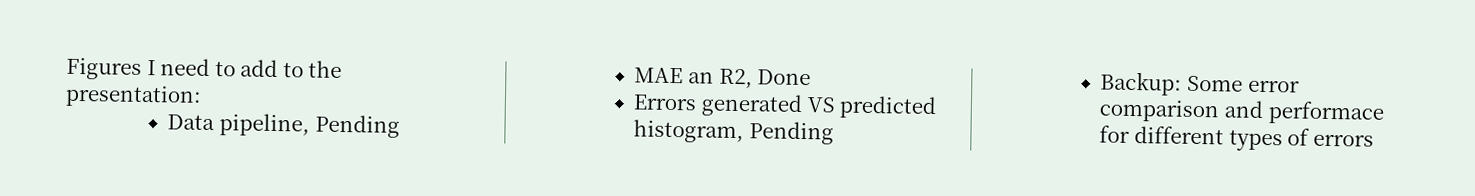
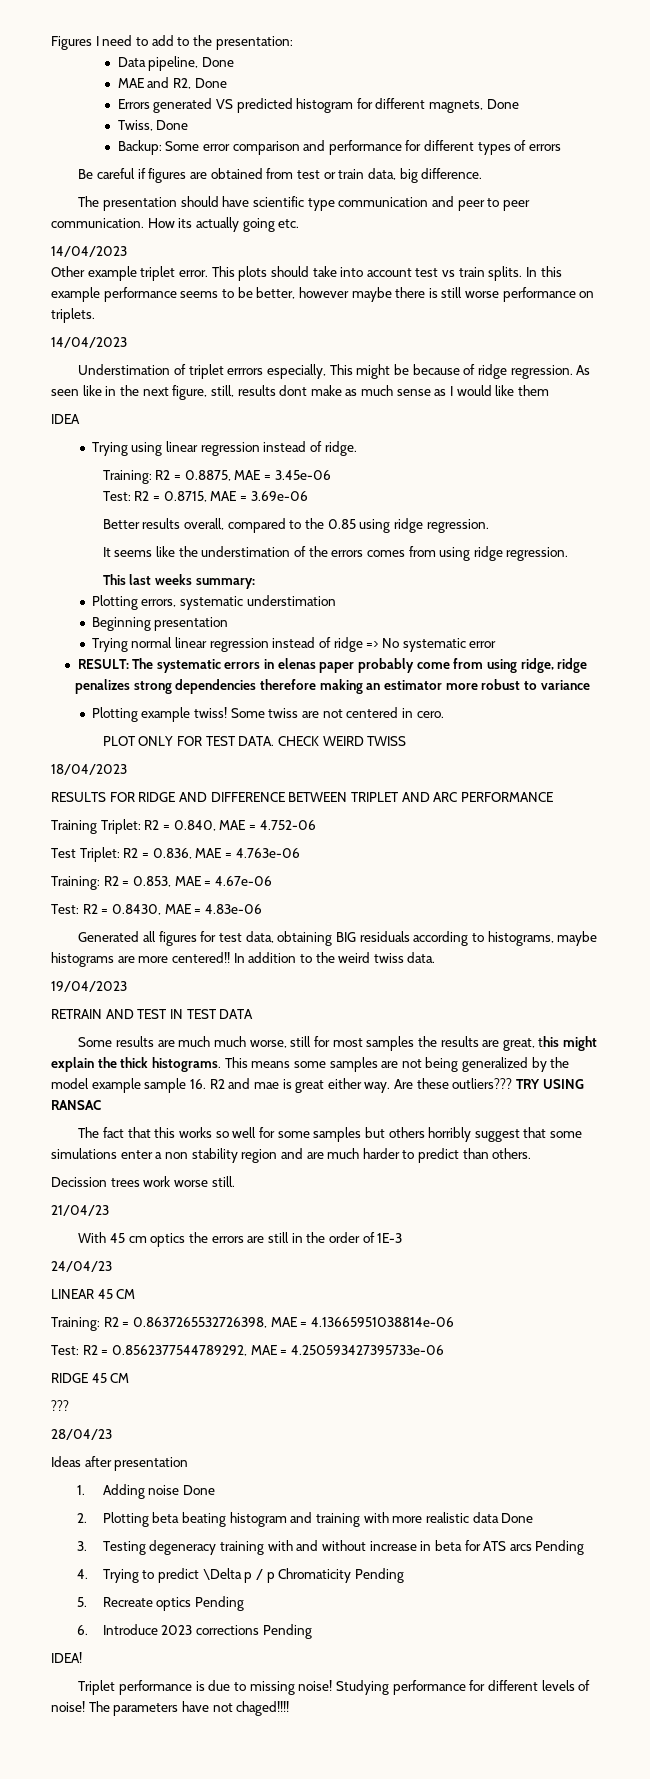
[314,114,400,138] [634,67,715,84] Pending // MAE an -> [201,57,234,67] [117,77,170,88] Done // MAE and
[633,119,835,145] histogram, Pending -> [296,98,519,113] [117,120,189,131] histogram for different magnets, Done // Twiss, Done
[1267,101,1385,125] performace -> [328,140,402,155] performance
(1374, 140) none -> [78,168,483,183] [78,196,530,211] [51,217,300,232] [51,246,127,257] [51,266,562,281] [51,287,595,302] [51,308,95,323] [51,337,127,348] [78,364,591,379] [51,385,549,400] [51,414,80,424] [91,441,357,456] [102,470,331,484] [102,491,308,502] [102,518,489,533] [102,546,569,561] [102,574,255,589] [91,595,336,610] [91,617,229,631] [91,637,497,652] [77,658,588,673] [75,679,590,694] [91,707,444,722] [102,736,407,746] [51,764,127,775] [51,792,553,802] [51,819,316,834] [51,847,300,862] [51,876,272,890] [51,904,262,915] [78,931,598,946] [51,952,436,967] [51,981,127,992] [51,1009,254,1019] [78,1036,598,1051] [51,1057,570,1072] [51,1078,584,1093] [51,1100,101,1110] [78,1127,583,1142] [51,1148,532,1163] [51,1176,235,1187] [51,1205,109,1216] [78,1232,403,1247] [51,1261,112,1272] [51,1289,136,1299] [51,1317,454,1331] [51,1345,444,1356] [51,1373,130,1383] [51,1400,69,1411] [51,1429,112,1440] [51,1456,189,1471] [76,1484,216,1499] [76,1512,534,1527] [76,1540,585,1555] [76,1568,404,1583] [76,1596,245,1611] [76,1624,312,1639] [51,1652,82,1663] [78,1680,591,1695] [51,1701,290,1716] // Be careful if figures are obtained from test or train data, big difference. // The presentation should have scientific type communication and peer to peer communication. How its actually going etc. // 14/04/2023 // Other example triplet error. This plots should take into account test vs train splits. In this example performance seems to be better, however maybe there is still worse performance on triplets. // 14/04/2023 // Understimation of triplet errrors especially, This might be because of ridge regression. As seen like in the next figure, still, results dont make as much sense as I would like them // IDEA // Trying using linear regression instead of ridge. // Training: R2 = 0.8875, MAE = 3.45e-06 // Test: R2 = 0.8715, MAE = 3.69e-06 // Better results overall, compared to the 0.85 using ridge regression. // It seems like the understimation of the errors comes from using ridge regression. // This last weeks summary: // Plotting errors, systematic understimation // Beginning presentation // Trying normal linear regression instead of ridge => No systematic error // RESULT: The systematic errors in elenas paper probably come from using ridge, ridge penalizes strong dependencies therefore making an estimator more robust to variance // Plotting example twiss! Some twiss are not centered in cero. // PLOT ONLY FOR TEST DATA. CHECK WEIRD TWISS // 18/04/2023 // RESULTS FOR RIDGE AND DIFFERENCE BETWEEN TRIPLET AND ARC PERFORMANCE // Training Triplet: R2 = 0.840, MAE = 4.752-06 // Test Triplet: R2 = 0.836, MAE = 4.763e-06 // Training: R2 = 0.853, MAE = 4.67e-06 // Test: R2 = 0.8430, MAE = 4.83e-06 // Generated all figures for test data, obtaining BIG residuals according to histograms, maybe histograms are more centered!! In addition to the weird twiss data. // 19/04/2023 // RETRAIN AND TEST IN TEST DATA // Some results are much much worse, still for most samples the results are great, this might explain the thick histograms. This means some samples are not being generalized by the model example sample 16. R2 and mae is great either way. Are these outliers??? TRY USING RANSAC // The fact that this works so well for some samples but others horribly suggest that some simulations enter a non stability region and are much harder to predict than others. // Decission trees work worse still. // 21/04/23 // With 45 cm optics the errors are still in the order of 1E-3 // 24/04/23 // LINEAR 45 CM // Training: R2 = 0.8637265532726398, MAE = 4.13665951038814e-06 // Test: R2 = 0.8562377544789292, MAE = 4.250593427395733e-06 // RIDGE 45 CM // ??? // 28/04/23 // Ideas after presentation // 1. Adding noise Done // 2. Plotting beta beating histogram and training with more realistic data Done // 3. Testing degeneracy training with and without increase in beta for ATS arcs Pending // 4. Trying to predict \Delta p / p Chromaticity Pending // 5. Recreate optics Pending // 6. Introduce 2023 corrections Pending // IDEA! // Triplet performance is due to missing noise! Studying performance for different levels of noise! The parameters have not chaged!!!!

